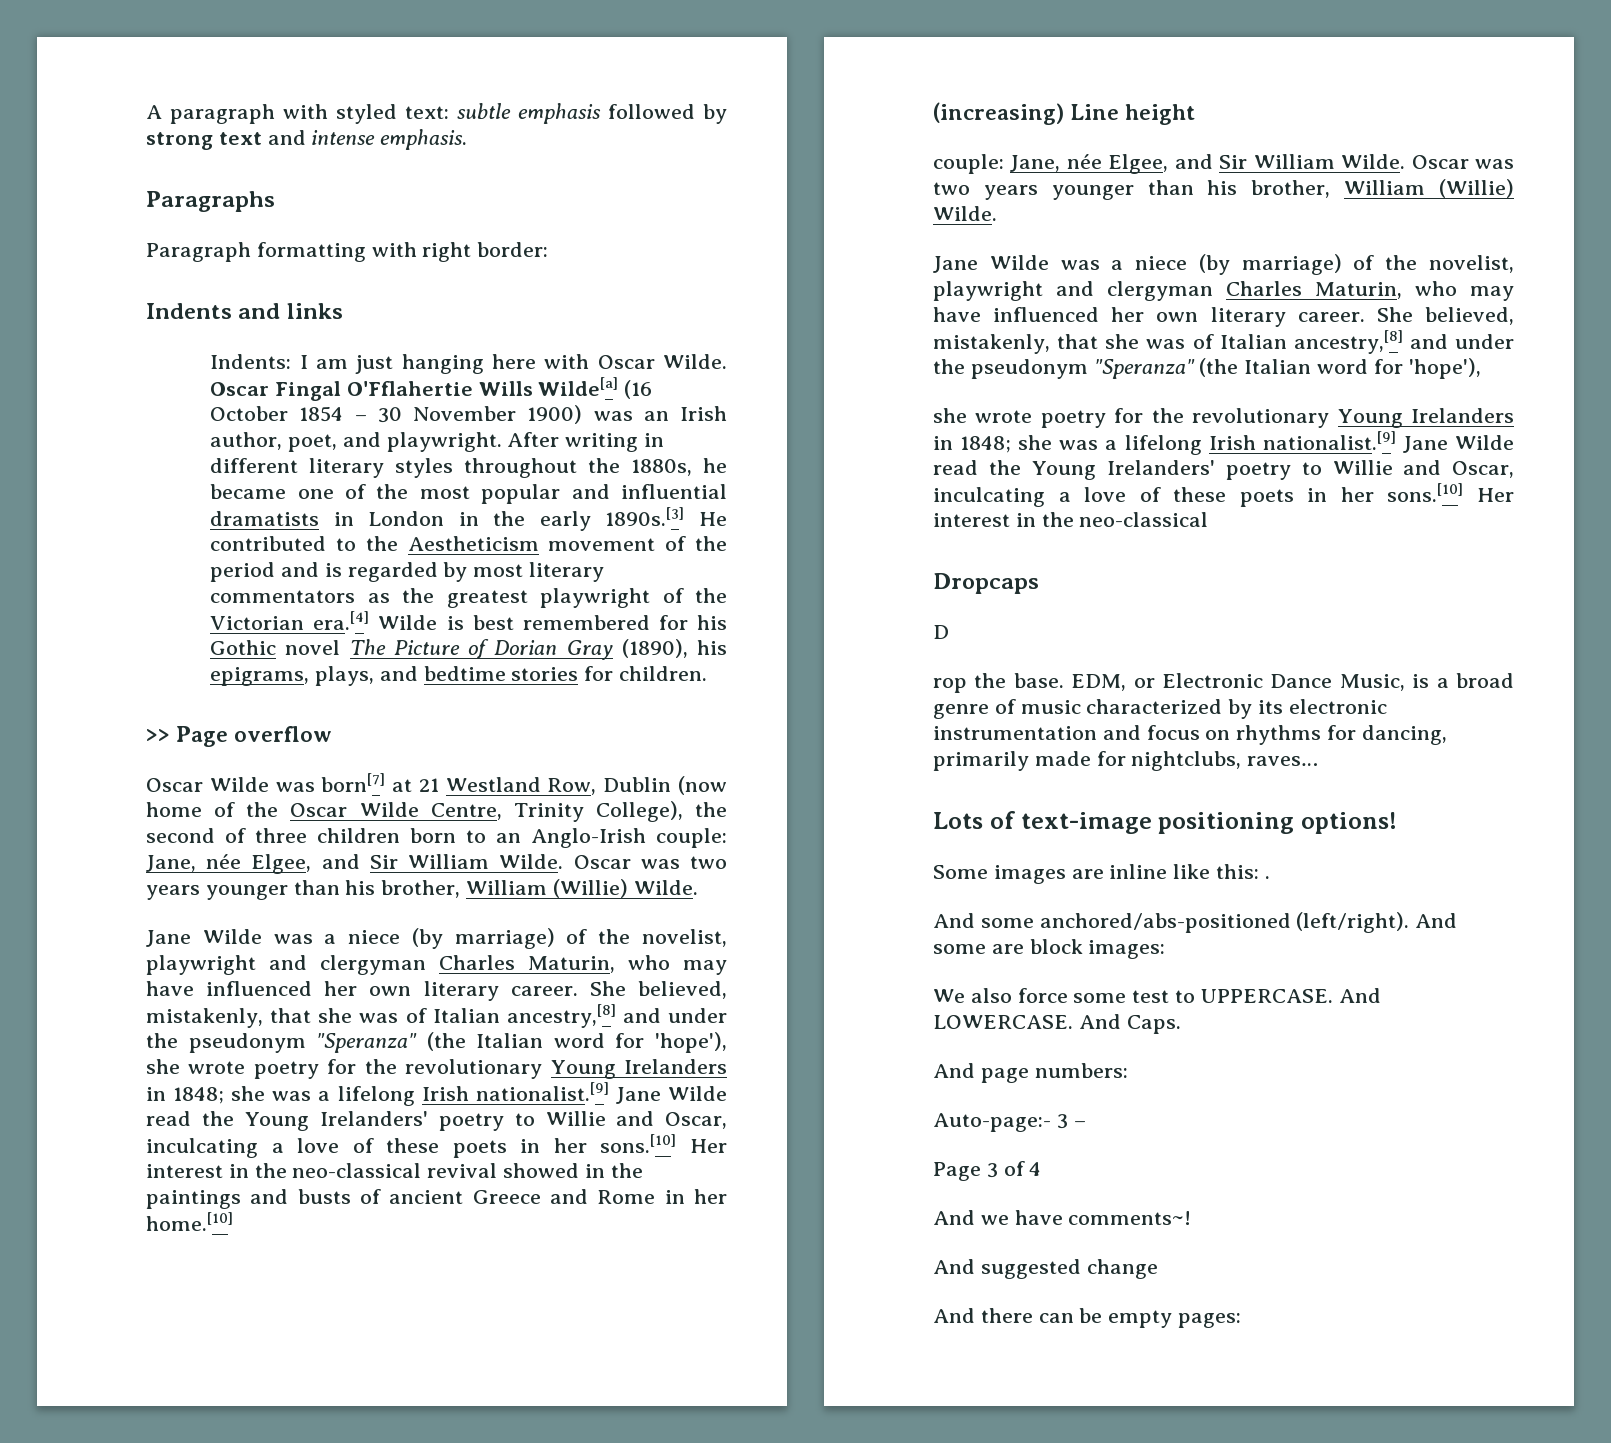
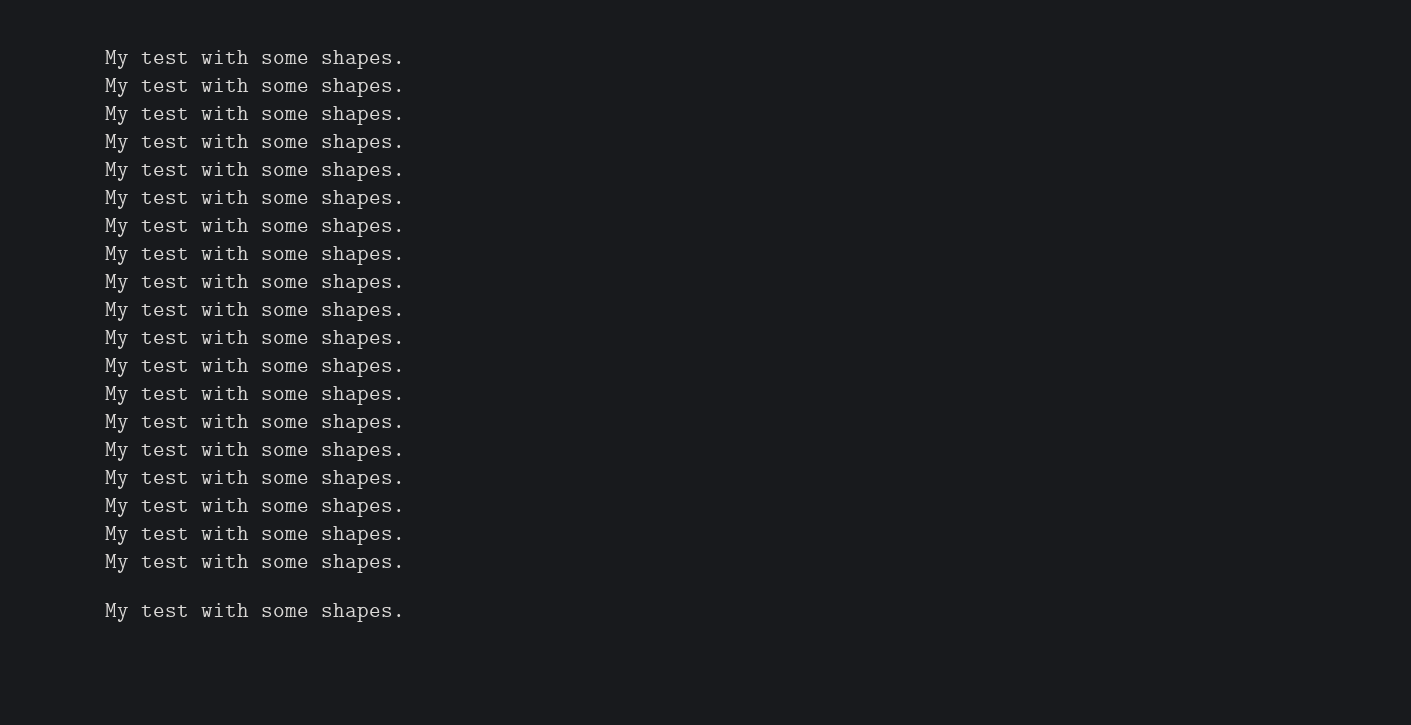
[146,103,727,124] [146,129,468,150] [146,191,275,212] [146,242,549,262] [146,303,343,319] [210,354,728,374] [210,377,653,401] [210,405,728,424] [210,432,665,452] [210,458,727,478] [210,484,727,504] [210,507,728,531] [210,536,727,551] [210,562,605,582] [210,588,727,608] [210,611,727,630] [210,639,728,660] [210,666,708,686] [146,726,333,747] [146,773,728,795] [146,801,727,822] [146,828,727,848] [146,854,727,874] [146,879,698,900] [146,928,727,949] [146,955,727,975] [146,981,727,1001] [146,1004,727,1028] [146,1032,727,1053] [146,1059,727,1079] [146,1082,727,1106] [146,1111,727,1131] [146,1134,727,1158] [146,1163,643,1178] [146,1189,727,1209] [146,1212,233,1231] [933,102,1196,125] [933,154,1514,174] [933,179,1514,200] [933,206,997,221] [933,254,1514,275] [933,281,1514,301] [933,307,1514,327] [933,330,1514,354] [933,358,1481,379] [933,408,1514,428] [933,431,1514,455] [933,460,1514,480] [933,483,1514,507] [933,512,1209,527] [933,573,1039,594] [933,625,949,639] [933,673,1514,693] [933,699,1387,719] [933,725,1447,745] [933,751,1319,771] [933,811,1397,834] [933,864,1270,884] [933,912,1458,933] [933,939,1166,959] [933,988,1381,1003] [933,1014,1181,1034] [933,1063,1128,1083] [933,1113,1086,1132] [933,1161,1042,1181] [933,1210,1192,1225] [933,1259,1158,1279] [933,1308,1242,1328] A paragraph with styled text: subtle emphasis followed by strong text and intense emphasis. // Paragraphs // Paragraph formatting with right border: // Indents and links // Indents: I am just hanging here with Oscar Wilde. Oscar Fingal O'Fflahertie Wills Wilde[a] (16 October 1854 – 30 November 1900) was an Irish author, poet, and playwright. After writing in different literary styles throughout the 1880s, he became one of the most popular and influential dramatists in London in the early 1890s.[3] He contributed to the Aestheticism movement of the period and is regarded by most literary commentators as the greatest playwright of the Victorian era.[4] Wilde is best remembered for his Gothic novel The Picture of Dorian Gray (1890), his epigrams, plays, and bedtime stories for children. // >> Page overflow // Oscar Wilde was born[7] at 21 Westland Row, Dublin (now home of the Oscar Wilde Centre, Trinity College), the second of three children born to an Anglo-Irish couple: Jane, née Elgee, and Sir William Wilde. Oscar was two years younger than his brother, William (Willie) Wilde. // Jane Wilde was a niece (by marriage) of the novelist, playwright and clergyman Charles Maturin, who may have influenced her own literary career. She believed, mistakenly, that she was of Italian ancestry,[8] and under the pseudonym "Speranza" (the Italian word for 'hope'), she wrote poetry for the revolutionary Young Irelanders in 1848; she was a lifelong Irish nationalist.[9] Jane Wilde read the Young Irelanders' poetry to Willie and Oscar, inculcating a love of these poets in her sons.[10] Her interest in the neo-classical revival showed in the paintings and busts of ancient Greece and Rome in her home.[10] // (increasing) Line height // couple: Jane, née Elgee, and Sir William Wilde. Oscar was two years younger than his brother, William (Willie) Wilde. // Jane Wilde was a niece (by marriage) of the novelist, playwright and clergyman Charles Maturin, who may have influenced her own literary career. She believed, mistakenly, that she was of Italian ancestry,[8] and under the pseudonym "Speranza" (the Italian word for 'hope'), // she wrote poetry for the revolutionary Young Irelanders in 1848; she was a lifelong Irish nationalist.[9] Jane Wilde read the Young Irelanders' poetry to Willie and Oscar, inculcating a love of these poets in her sons.[10] Her interest in the neo-classical // Dropcaps // D // rop the base. EDM, or Electronic Dance Music, is a broad genre of music characterized by its electronic instrumentation and focus on rhythms for dancing, primarily made for nightclubs, raves… // Lots of text-image positioning options! // Some images are inline like this: . // And some anchored/abs-positioned (left/right). And some are block images: // We also force some test to UPPERCASE. And LOWERCASE. And Caps. // And page numbers: // Auto-page:- 3 – // Page 3 of 4 // And we have comments~! // And suggested change // And there can be empty pages: -> [105,50,405,69] [105,78,405,97] [105,106,405,125] [105,134,405,153] [105,162,405,181] [105,190,405,209] [105,218,405,237] [105,246,405,265] [105,274,405,293] [105,302,405,321] [105,330,405,349] [105,358,405,377] [105,386,405,405] [105,414,405,433] [105,442,405,461] [105,470,405,489] [105,498,405,517] [105,526,405,545] [105,554,405,573] [105,603,405,622] My test with some shapes. // My test with some shapes. // My test with some shapes. // My test with some shapes. // My test with some shapes. // My test with some shapes. // My test with some shapes. // My test with some shapes. // My test with some shapes. // My test with some shapes. // My test with some shapes. // My test with some shapes. // My test with some shapes. // My test with some shapes. // My test with some shapes. // My test with some shapes. // My test with some shapes. // My test with some shapes. // My test with some shapes. // My test with some shapes.

